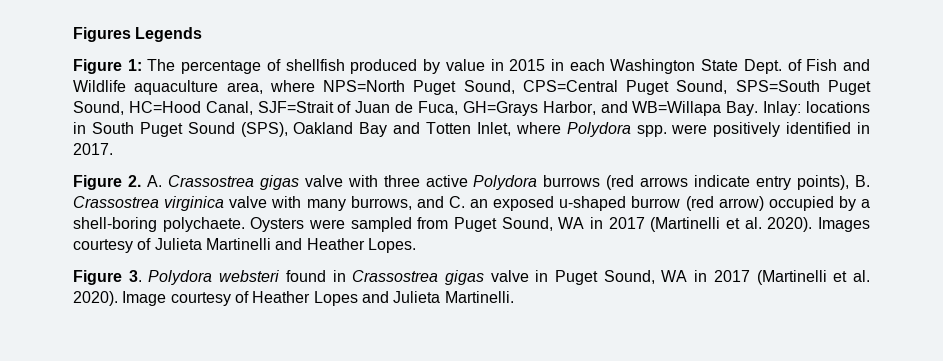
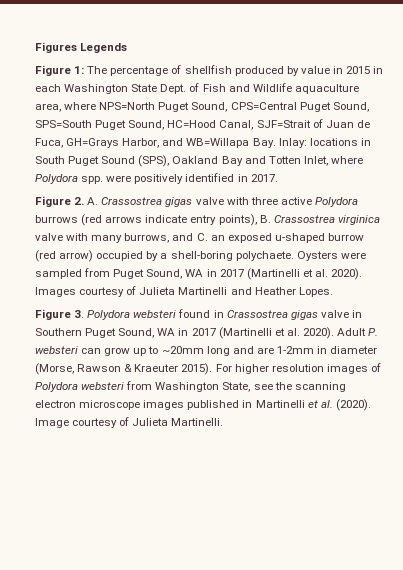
[555,270,871,285] [73,291,389,306] Puget Sound, WA in 2017 (Martinelli et al. 2020). Image courtesy of Heather Lopes and -> [35,327,379,339] [35,346,378,356] [35,363,381,375] [35,381,346,392] [35,399,371,411] [35,417,130,428] Southern Puget Sound, WA in 2017 (Martinelli et al. 2020). Adult P. websteri can grow up to ~20mm long and are 1-2mm in diameter (Morse, Rawson & Kraeuter 2015). For higher resolution images of Polydora websteri from Washington State, see the scanning electron microscope images published in Martinelli et al. (2020). Image courtesy of

